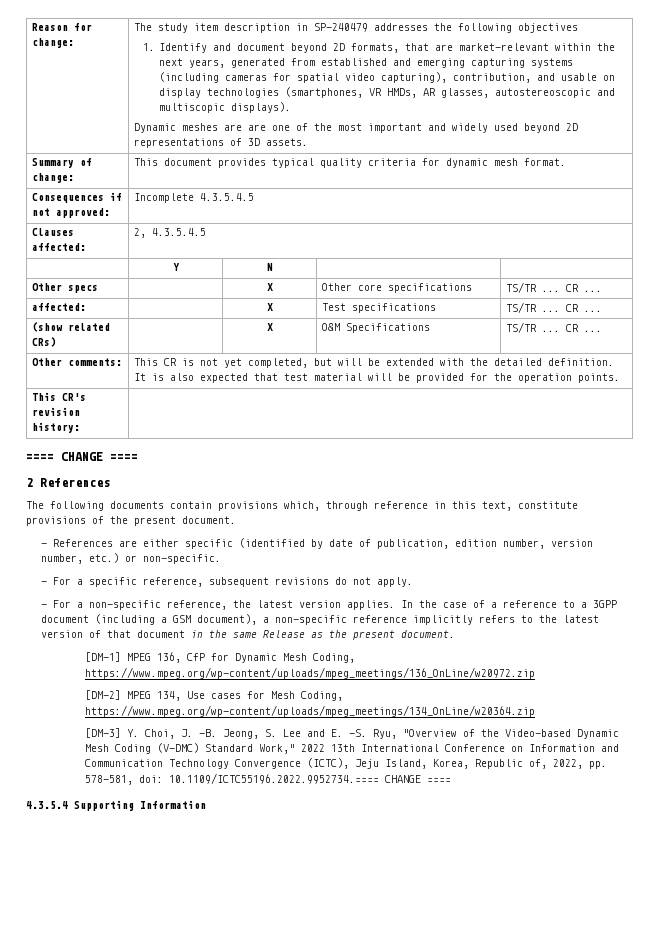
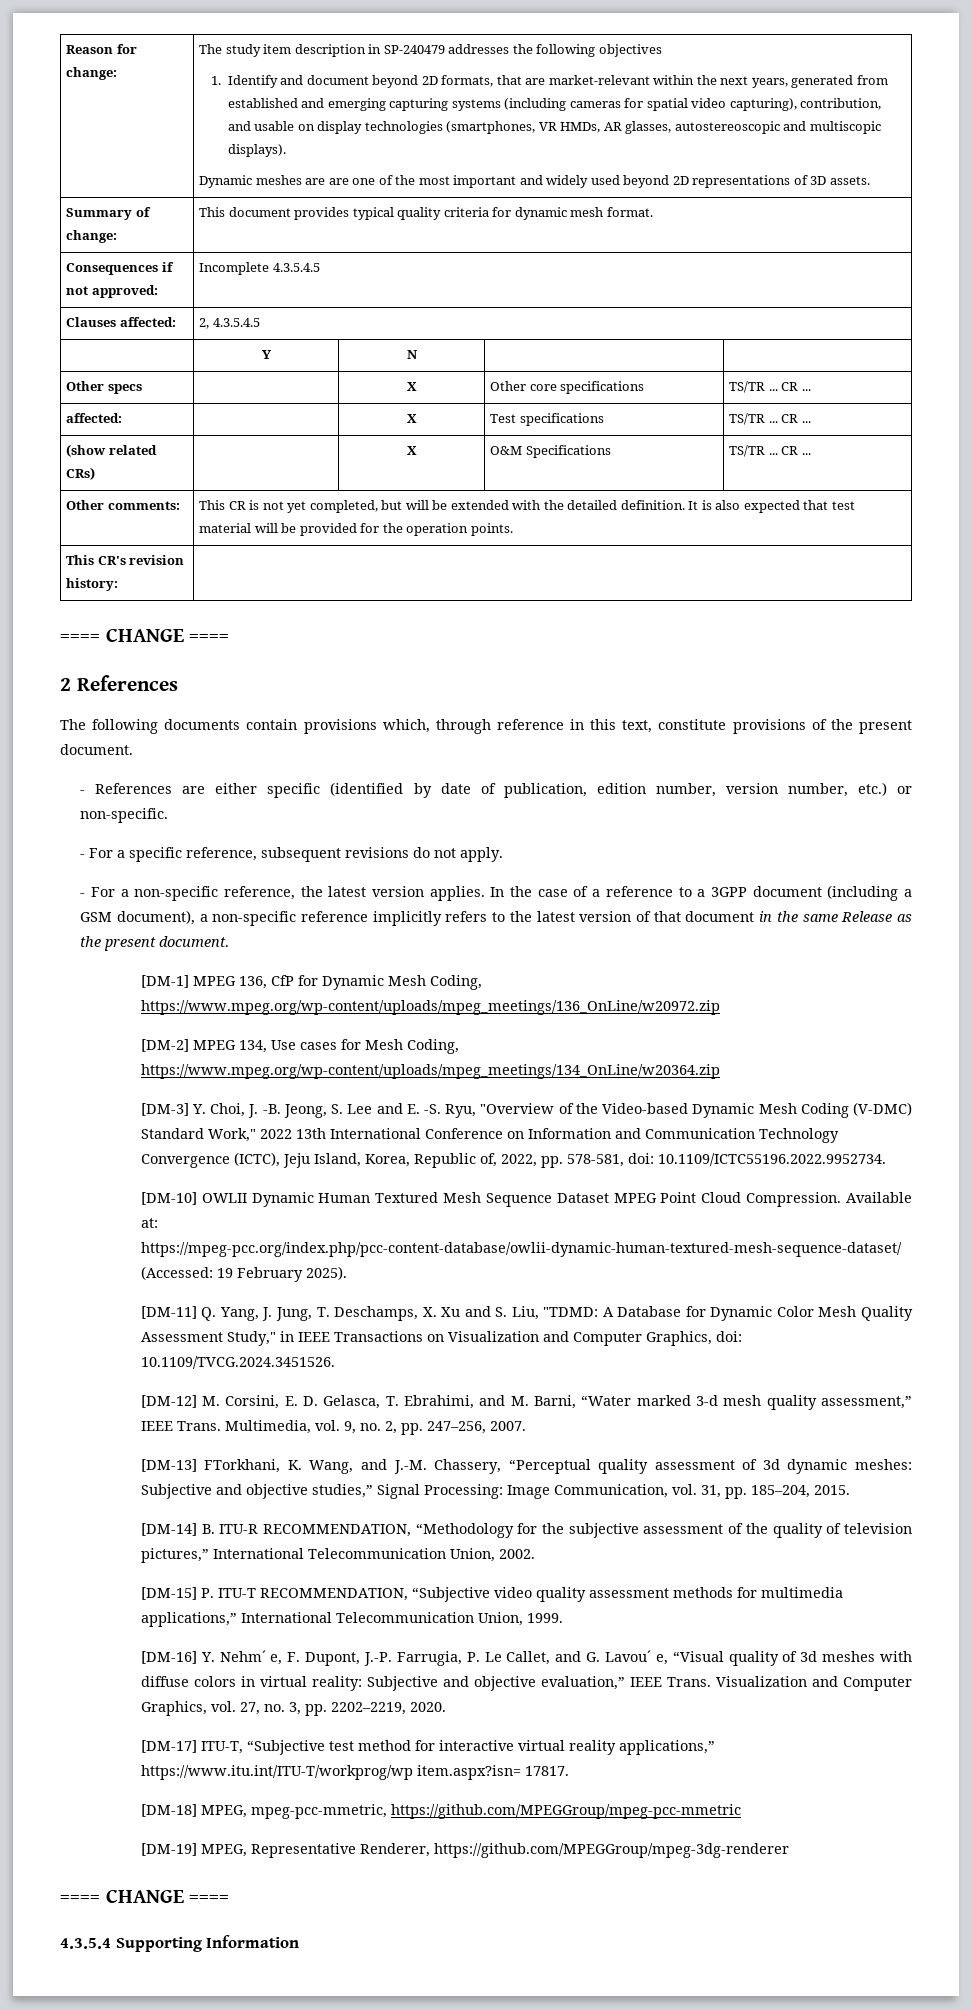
[168,773,379,784] 10.1109/ICTC55196.2022.9952734.==== -> [657,1153,886,1166] [140,1192,912,1207] [140,1218,158,1228] [140,1242,902,1257] [140,1266,347,1282] [140,1306,914,1321] [140,1331,742,1346] [140,1356,335,1369] [140,1395,913,1410] [140,1420,526,1435] [140,1459,913,1474] [140,1484,850,1499] [140,1523,912,1538] [140,1548,535,1563] [140,1587,843,1602] [140,1612,563,1627] [140,1650,913,1666] [140,1676,913,1691] [140,1701,446,1716] [140,1740,715,1755] [140,1765,569,1780] [140,1804,741,1819] [140,1843,789,1858] [60,1895,100,1903] 10.1109/ICTC55196.2022.9952734. // [DM-10] OWLII Dynamic Human Textured Mesh Sequence Dataset MPEG Point Cloud Compression. Available at: https://mpeg-pcc.org/index.php/pcc-content-database/owlii-dynamic-human-textured-mesh-sequence-dataset/ (Accessed: 19 February 2025). // [DM-11] Q. Yang, J. Jung, T. Deschamps, X. Xu and S. Liu, "TDMD: A Database for Dynamic Color Mesh Quality Assessment Study," in IEEE Transactions on Visualization and Computer Graphics, doi: 10.1109/TVCG.2024.3451526. // [DM-12] M. Corsini, E. D. Gelasca, T. Ebrahimi, and M. Barni, “Water marked 3-d mesh quality assessment,” IEEE Trans. Multimedia, vol. 9, no. 2, pp. 247–256, 2007. // [DM-13] FTorkhani, K. Wang, and J.-M. Chassery, “Perceptual quality assessment of 3d dynamic meshes: Subjective and objective studies,” Signal Processing: Image Communication, vol. 31, pp. 185–204, 2015. // [DM-14] B. ITU-R RECOMMENDATION, “Methodology for the subjective assessment of the quality of television pictures,” International Telecommunication Union, 2002. // [DM-15] P. ITU-T RECOMMENDATION, “Subjective video quality assessment methods for multimedia applications,” International Telecommunication Union, 1999. // [DM-16] Y. Nehm´ e, F. Dupont, J.-P. Farrugia, P. Le Callet, and G. Lavou´ e, “Visual quality of 3d meshes with diffuse colors in virtual reality: Subjective and objective evaluation,” IEEE Trans. Visualization and Computer Graphics, vol. 27, no. 3, pp. 2202–2219, 2020. // [DM-17] ITU-T, “Subjective test method for interactive virtual reality applications,” https://www.itu.int/ITU-T/workprog/wp item.aspx?isn= 17817. // [DM-18] MPEG, mpeg-pcc-mmetric, https://github.com/MPEGGroup/mpeg-pcc-mmetric // [DM-19] MPEG, Representative Renderer, https://github.com/MPEGGroup/mpeg-3dg-renderer // ====

